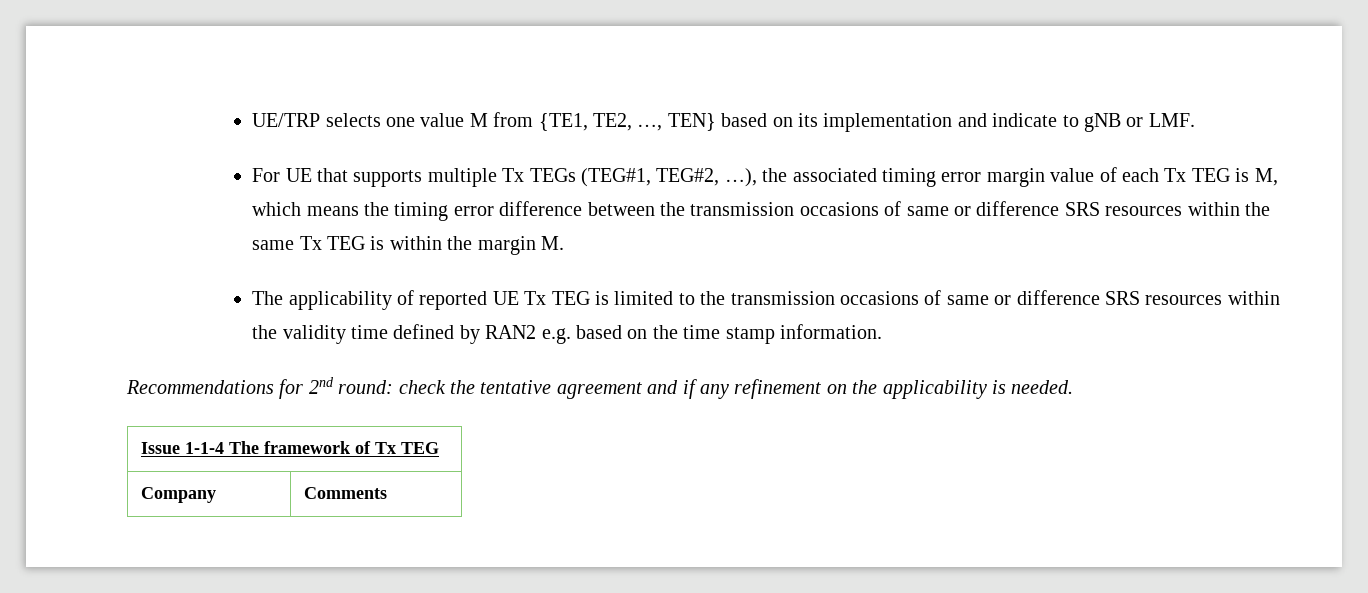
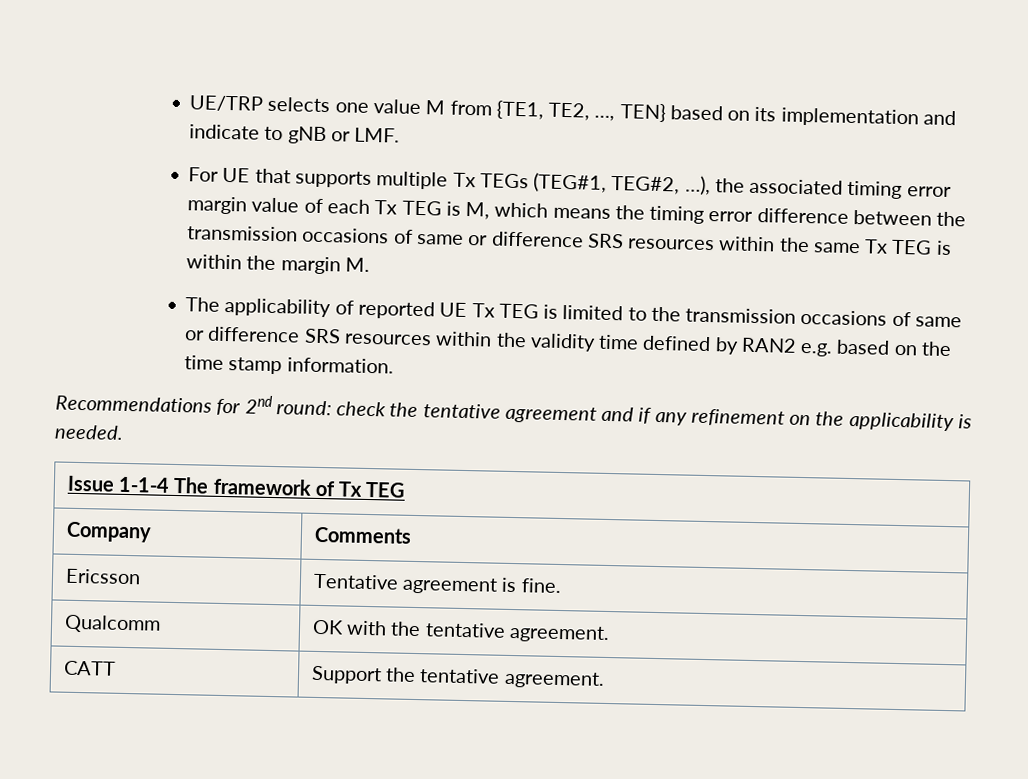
(387, 493) none -> [64,568,141,585] [312,573,562,595] [63,614,161,634] [311,619,610,644] [62,660,116,676] [310,665,605,689] // Ericsson | Tentative agreement is fine. // Qualcomm | OK with the tentative agreement. // CATT | Support the tentative agreement.

